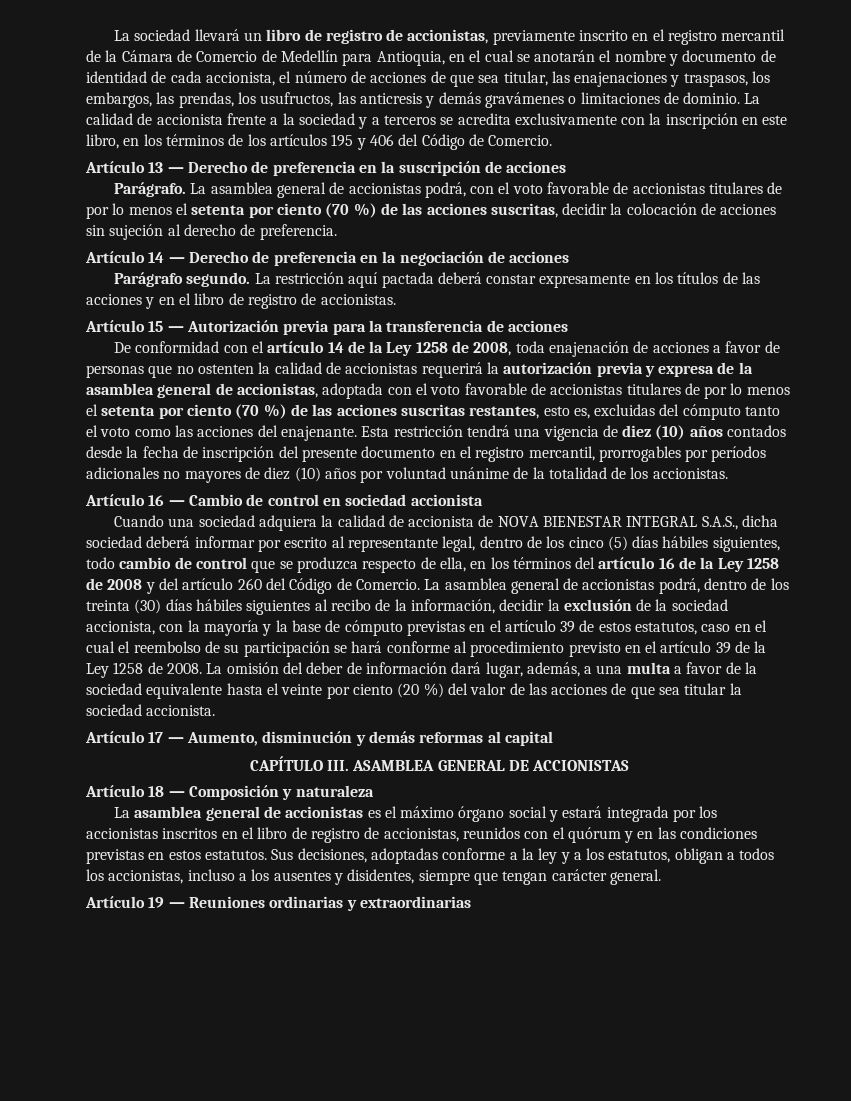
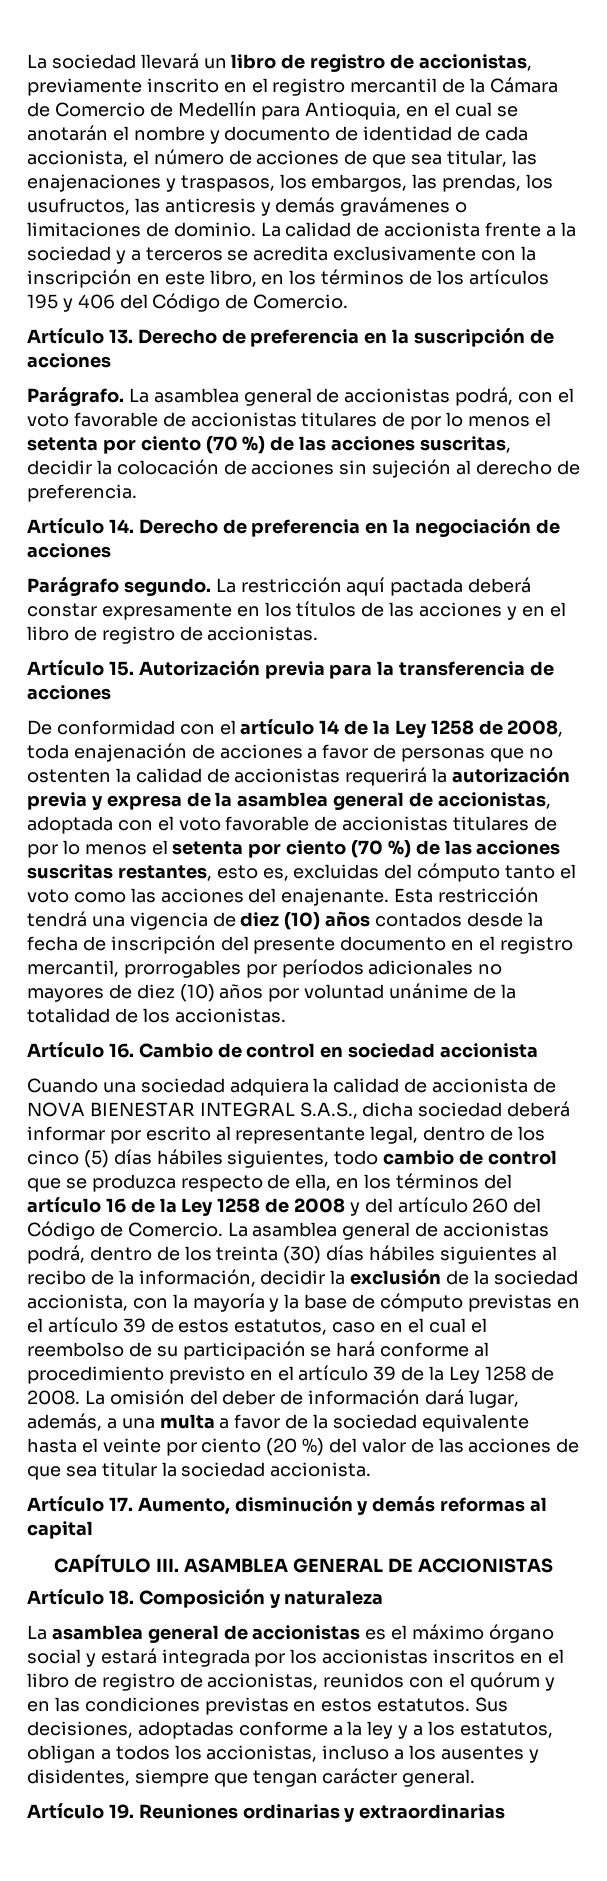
[148,162,184,173] 13 — -> [108,329,133,344] 13.
[148,252,185,263] 14 — -> [108,519,134,533] 14.
[148,321,184,332] 15 — -> [108,661,134,676] 15.
[148,495,185,506] 16 — -> [108,1043,134,1058] 16.
[148,732,184,743] 17 — -> [108,1497,133,1511] 17.
[148,786,185,797] 18 — -> [108,1590,134,1605] 18.
[148,897,185,908] 19 — -> [108,1804,134,1819] 19.

